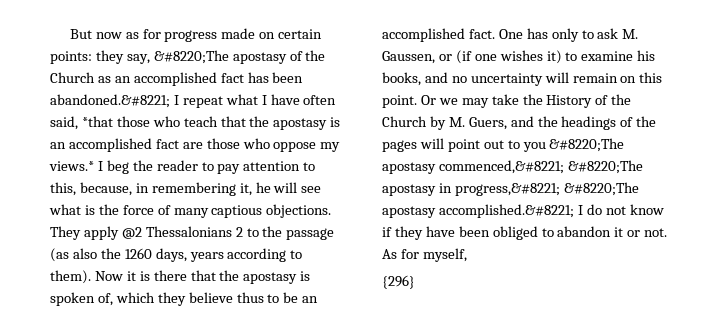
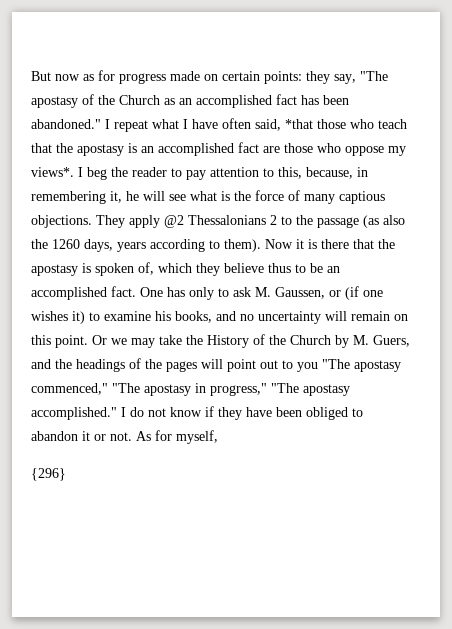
[153,50,229,64] &#8220;The -> [360,71,388,81] "The
[50,94,170,108] abandoned.&#8221; -> [31,119,101,129] abandoned."
[49,161,94,171] views.* -> [31,167,74,177] views*.
[549,138,625,152] [382,160,643,174] [382,182,639,196] [382,204,574,218] &#8220;The apostasy commenced,&#8221; &#8220;The apostasy in progress,&#8221; &#8220;The apostasy accomplished.&#8221; -> [322,359,401,372] [31,383,350,396] [31,407,117,420] "The apostasy commenced," "The apostasy in progress," "The apostasy accomplished."

